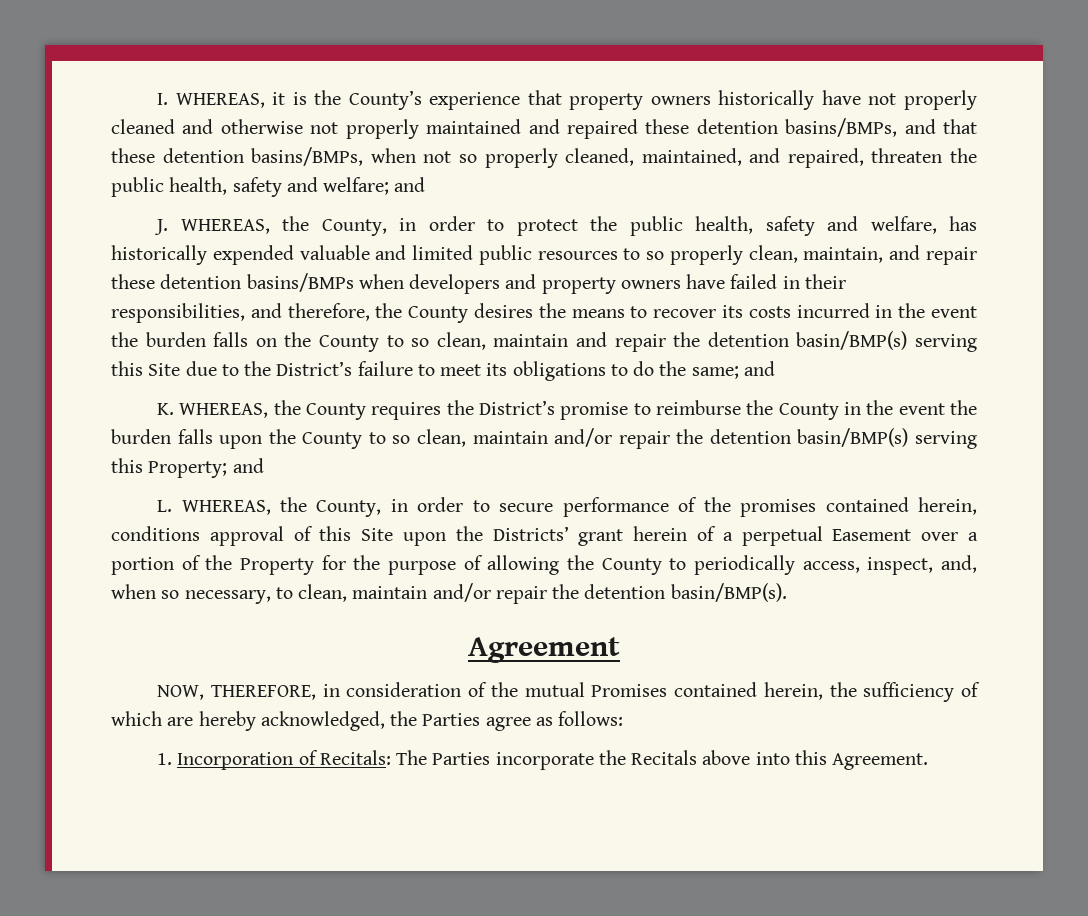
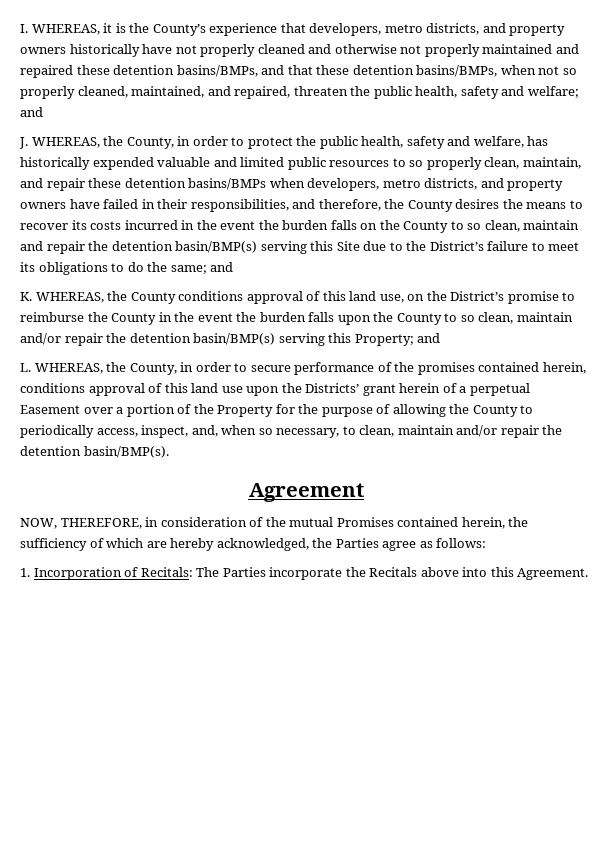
(562, 97) none -> [309,23,506,36] developers, metro districts, and
[409,274,501,294] developers -> [307,178,478,191] developers, metro districts,
[371,402,442,420] requires -> [178,291,425,304] conditions approval of this land use, on
[361,528,394,541] Site -> [191,383,243,393] land use

